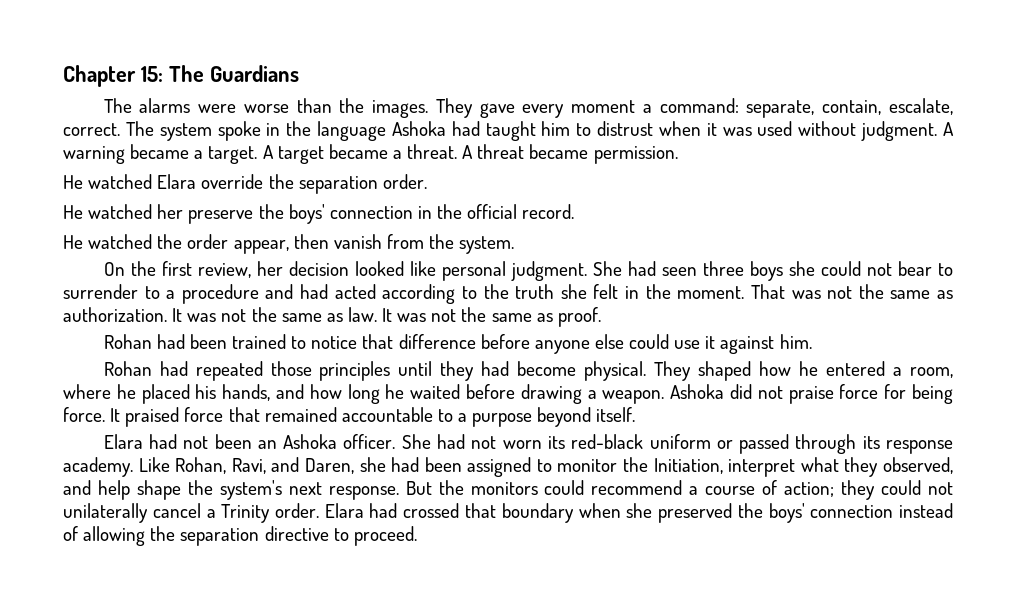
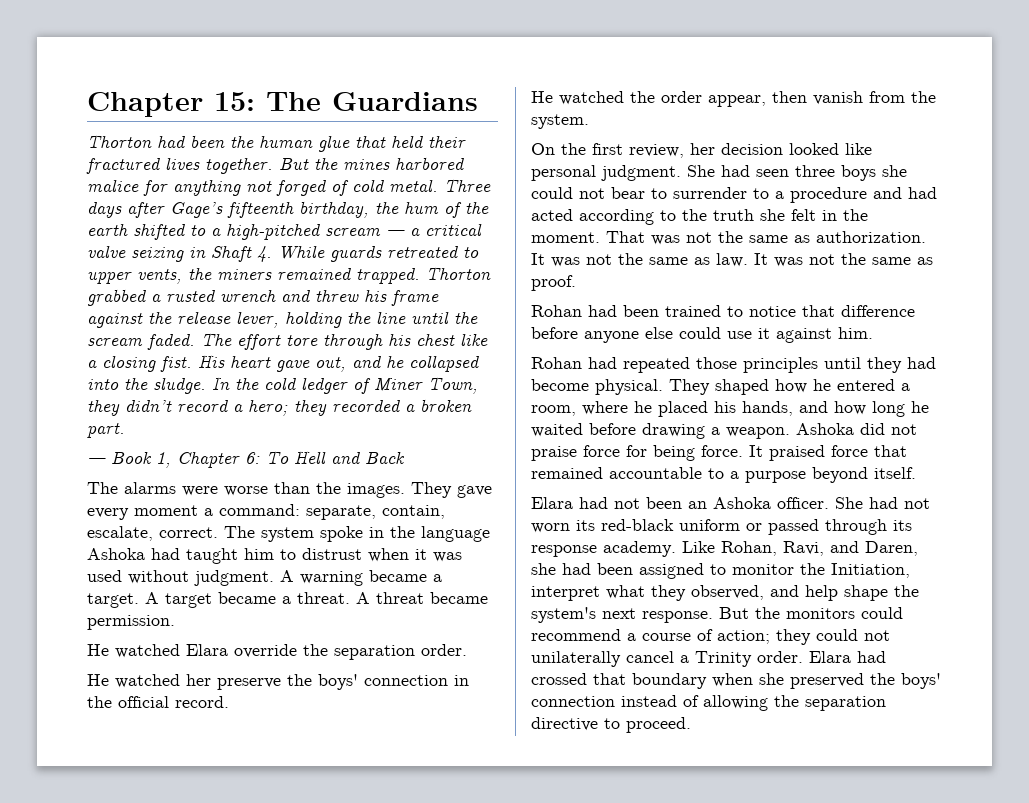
(299, 73) none -> [87,135,466,152] [86,157,465,174] [87,179,491,196] [87,201,489,218] [87,223,482,240] [87,245,479,262] [87,267,491,284] [87,289,439,306] [87,311,478,328] [87,333,488,350] [87,355,480,372] [87,377,478,394] [87,399,472,416] [87,423,125,438] [87,451,405,468] // Thorton had been the human glue that held their fractured lives together. But the mines harbored malice for anything not forged of cold metal. Three days after Gage’s fifteenth birthday, the hum of the earth shifted to a high-pitched scream — a critical valve seizing in Shaft 4. While guards retreated to upper vents, the miners remained trapped. Thorton grabbed a rusted wrench and threw his frame against the release lever, holding the line until the scream faded. The effort tore through his chest like a closing fist. His heart gave out, and he collapsed into the sludge. In the cold ledger of Miner Town, they didn’t record a hero; they recorded a broken part. // — Book 1, Chapter 6: To Hell and Back

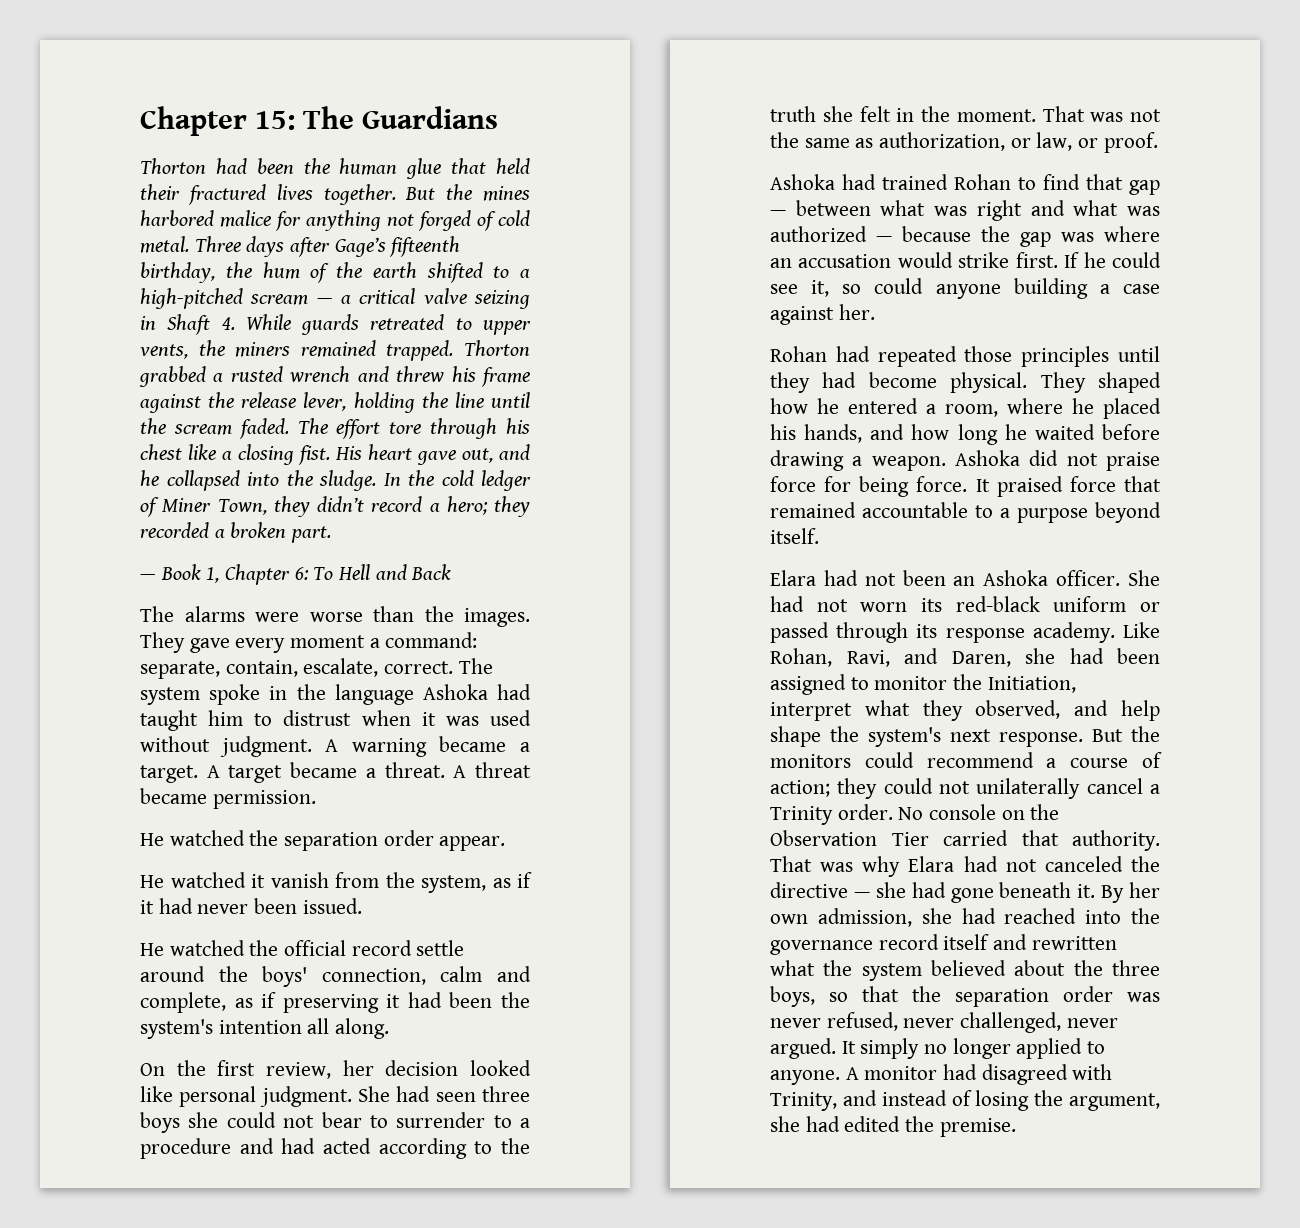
[186,644,467,660] [87,674,469,690] [87,696,229,708] [531,91,936,107] [531,114,589,129] Elara override the separation order. // He watched her preserve the boys' connection in the official record. // He watched the order appear, then vanish from the system. -> [249,830,506,851] [140,872,532,893] [140,898,362,914] [140,940,465,956] [140,966,531,987] [140,992,530,1013] [140,1018,390,1039] the separation order appear. // He watched it vanish from the system, as if it had never been issued. // He watched the official record settle around the boys' connection, calm and complete, as if preserving it had been the system's intention all along.
[816,231,926,243] [531,253,933,267] [531,275,576,291] [531,305,915,317] [531,327,873,343] authorization. It was not the same as law. It was not the same as proof. // Rohan had been trained to notice that difference before anyone else could use it against him. -> [879,132,1158,153] [770,174,1160,195] [770,200,1160,221] [770,226,1160,247] [770,252,1161,268] [770,278,1160,299] [770,304,875,325] authorization, or law, or proof. // Ashoka had trained Rohan to find that gap — between what was right and what was authorized — because the gap was where an accusation would strike first. If he could see it, so could anyone building a case against her.
[809,651,886,663] [531,673,941,689] [531,695,886,711] [531,717,691,733] Elara had crossed that boundary when she preserved the boys' connection instead of allowing the separation directive to proceed. -> [898,804,1060,820] [770,830,1160,851] [770,856,1160,877] [770,882,1160,903] [770,908,1160,927] [770,934,1117,955] [770,960,1160,981] [770,986,1160,1007] [770,1012,1118,1033] [770,1038,1106,1059] [770,1064,1113,1085] [770,1090,1160,1111] [770,1116,1016,1137] No console on the Observation Tier carried that authority. That was why Elara had not canceled the directive — she had gone beneath it. By her own admission, she had reached into the governance record itself and rewritten what the system believed about the three boys, so that the separation order was never refused, never challenged, never argued. It simply no longer applied to anyone. A monitor had disagreed with Trinity, and instead of losing the argument, she had edited the premise.

